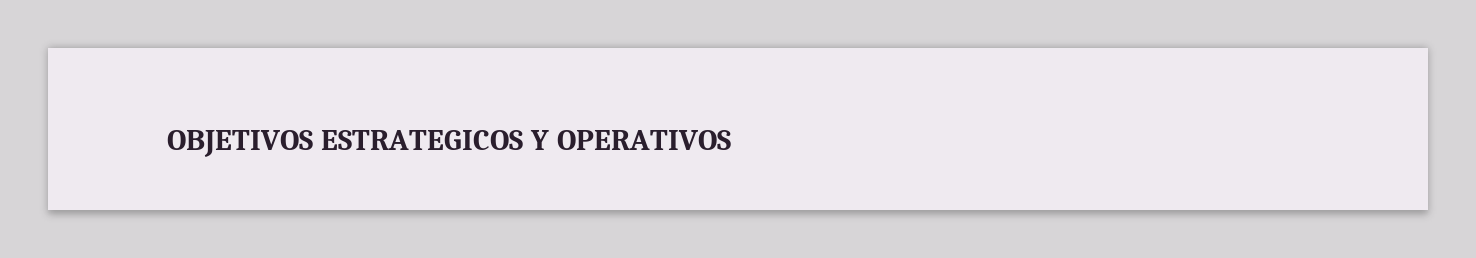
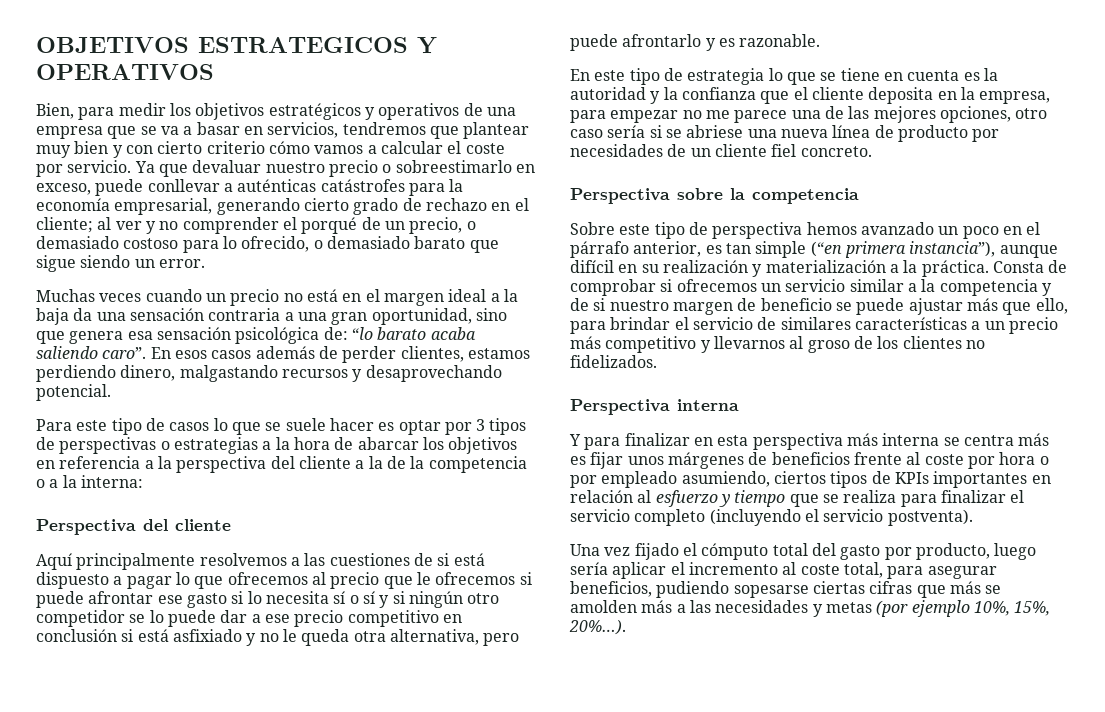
(731, 140) none -> [36,103,516,120] [36,122,530,139] [36,141,505,158] [36,160,535,177] [36,179,464,196] [36,198,529,215] [36,217,476,234] [36,236,499,253] [36,255,205,272] [36,289,518,306] [36,308,507,325] [36,327,476,344] [36,346,530,363] [36,365,502,382] [36,384,111,401] [36,418,527,435] [36,437,518,454] [36,456,527,473] [36,475,143,488] [36,519,231,535] [36,553,485,570] [36,572,532,589] [36,591,500,608] [36,610,462,627] [36,629,520,646] [570,34,821,51] [570,68,998,85] [570,87,1051,104] [570,106,1048,123] [570,125,1000,142] [570,144,872,157] [570,188,859,204] [570,222,1041,239] [570,241,1058,258] [570,260,1068,277] [570,279,1052,296] [570,298,1068,315] [570,317,1058,334] [570,336,985,353] [570,355,657,368] [570,399,739,415] [569,433,1050,450] [570,452,1049,469] [570,471,1051,488] [570,490,1025,507] [570,509,973,526] [570,543,1037,560] [570,562,997,579] [570,581,1002,598] [570,600,1051,617] [569,619,626,635] // Bien, para medir los objetivos estratégicos y operativos de una empresa que se va a basar en servicios, tendremos que plantear muy bien y con cierto criterio cómo vamos a calcular el coste por servicio. Ya que devaluar nuestro precio o sobreestimarlo en exceso, puede conllevar a auténticas catástrofes para la economía empresarial, generando cierto grado de rechazo en el cliente; al ver y no comprender el porqué de un precio, o demasiado costoso para lo ofrecido, o demasiado barato que sigue siendo un error. // Muchas veces cuando un precio no está en el margen ideal a la baja da una sensación contraria a una gran oportunidad, sino que genera esa sensación psicológica de: “lo barato acaba saliendo caro”. En esos casos además de perder clientes, estamos perdiendo dinero, malgastando recursos y desaprovechando potencial. // Para este tipo de casos lo que se suele hacer es optar por 3 tipos de perspectivas o estrategias a la hora de abarcar los objetivos en referencia a la perspectiva del cliente a la de la competencia o a la interna: // Perspectiva del cliente // Aquí principalmente resolvemos a las cuestiones de si está dispuesto a pagar lo que ofrecemos al precio que le ofrecemos si puede afrontar ese gasto si lo necesita sí o sí y si ningún otro competidor se lo puede dar a ese precio competitivo en conclusión si está asfixiado y no le queda otra alternativa, pero puede afrontarlo y es razonable. // En este tipo de estrategia lo que se tiene en cuenta es la autoridad y la confianza que el cliente deposita en la empresa, para empezar no me parece una de las mejores opciones, otro caso sería si se abriese una nueva línea de producto por necesidades de un cliente fiel concreto. // Perspectiva sobre la competencia // Sobre este tipo de perspectiva hemos avanzado un poco en el párrafo anterior, es tan simple (“en primera instancia”), aunque difícil en su realización y materialización a la práctica. Consta de comprobar si ofrecemos un servicio similar a la competencia y de si nuestro margen de beneficio se puede ajustar más que ello, para brindar el servicio de similares características a un precio más competitivo y llevarnos al groso de los clientes no fidelizados. // Perspectiva interna // Y para finalizar en esta perspectiva más interna se centra más es fijar unos márgenes de beneficios frente al coste por hora o por empleado asumiendo, ciertos tipos de KPIs importantes en relación al esfuerzo y tiempo que se realiza para finalizar el servicio completo (incluyendo el servicio postventa). // Una vez fijado el cómputo total del gasto por producto, luego sería aplicar el incremento al coste total, para asegurar beneficios, pudiendo sopesarse ciertas cifras que más se amolden más a las necesidades y metas (por ejemplo 10%, 15%, 20%…).

